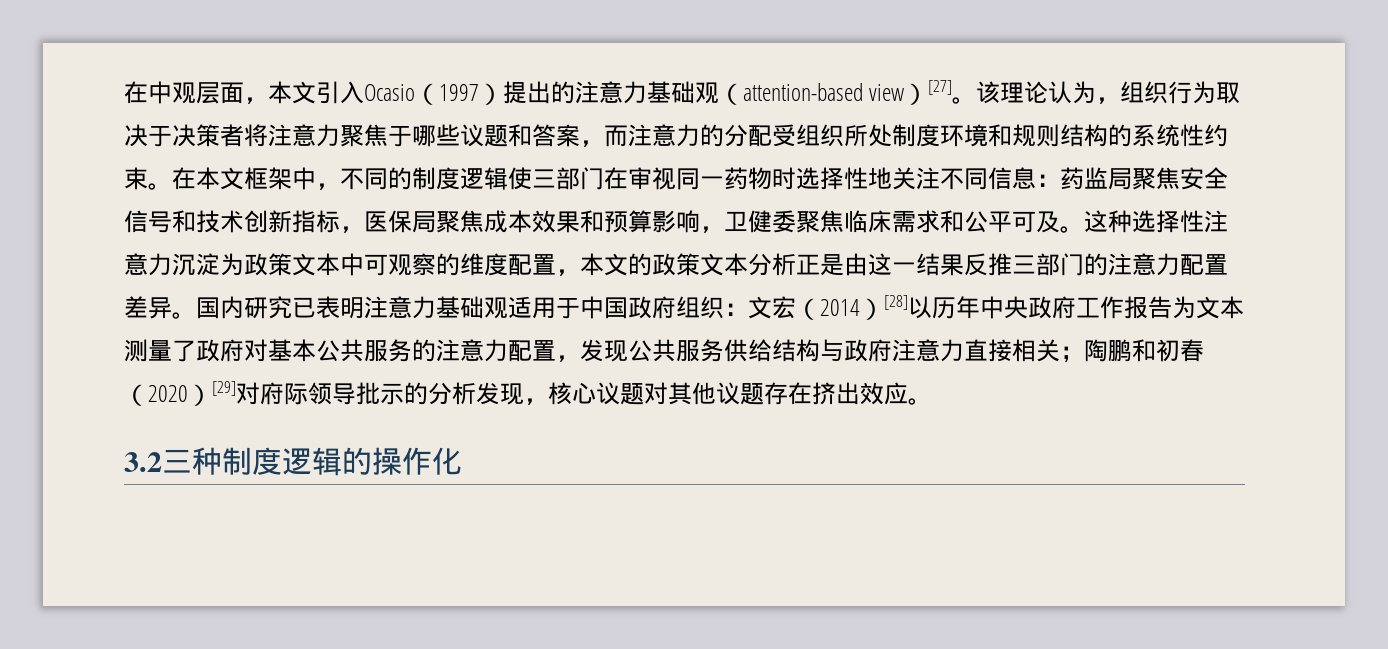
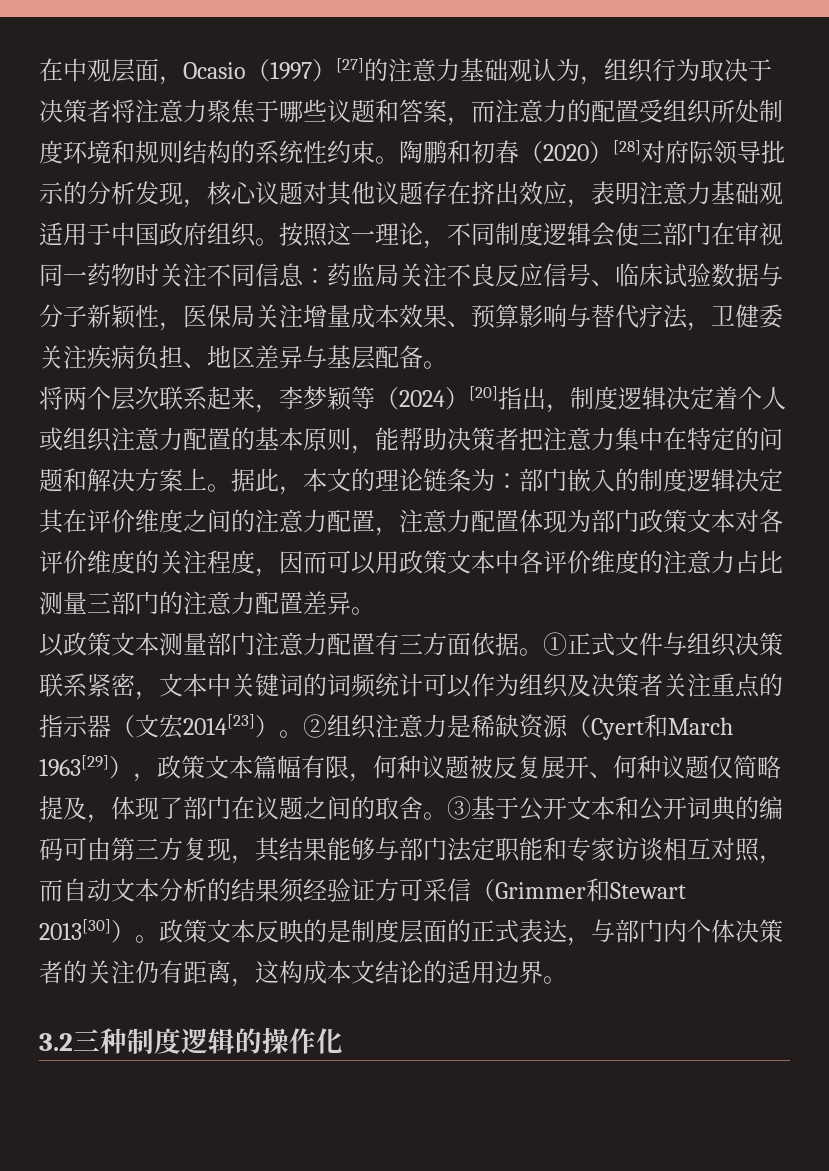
[268,81,364,104] 本文引入 -> (183, 80) none
[503,81,551,104] 提出 -> [336,58,364,73] [27]
[719,80,953,105] [952,81,1049,104] （attention-based view）[27]。该理论 -> (532, 70) none
[724,124,772,147] 分配 -> [591,99,639,123] 配置
[172,167,1228,190] [124,210,1228,233] [124,253,1228,276] [124,295,1244,320] [124,339,1084,363] 在本文框架中，不同的制度逻辑使三部门在审视同一药物时选择性地关注不同信息：药监局聚焦安全信号和技术创新指标，医保局聚焦成本效果和预算影响，卫健委聚焦临床需求和公平可及。这种选择性注意力沉淀为政策文本中可观察的维度配置，本文的政策文本分析正是由这一结果反推三部门的注意力配置差异。国内研究已表明注意力基础观适用于中国政府组织：文宏（2014）[28]以历年中央政府工作报告为文本测量了政府对基本公共服务的注意力配置，发现公共服务供给结构与政府注意力直接相关； -> (399, 160) none
[212,381,236,396] [29] -> [613,140,641,155] [28]
(908, 393) none -> [567,181,783,208] [39,222,783,249] [39,263,783,287] [39,304,783,331] [39,345,447,370] [39,386,786,413] [39,427,783,454] [39,468,783,495] [39,509,783,536] [39,550,783,577] [39,591,375,615] [39,632,783,657] [39,673,783,700] [39,714,733,740] [39,755,781,782] [39,796,783,823] [39,837,783,864] [39,878,686,903] [39,919,783,946] [39,960,543,987] ，表明注意力基础观适用于中国政府组织。按照这一理论，不同制度逻辑会使三部门在审视同一药物时关注不同信息：药监局关注不良反应信号、临床试验数据与分子新颖性，医保局关注增量成本效果、预算影响与替代疗法，卫健委关注疾病负担、地区差异与基层配备。 // 将两个层次联系起来，李梦颖等（2024）[20]指出，制度逻辑决定着个人或组织注意力配置的基本原则，能帮助决策者把注意力集中在特定的问题和解决方案上。据此，本文的理论链条为：部门嵌入的制度逻辑决定其在评价维度之间的注意力配置，注意力配置体现为部门政策文本对各评价维度的关注程度，因而可以用政策文本中各评价维度的注意力占比测量三部门的注意力配置差异。 // 以政策文本测量部门注意力配置有三方面依据。①正式文件与组织决策联系紧密，文本中关键词的词频统计可以作为组织及决策者关注重点的指示器（文宏2014[23]）。②组织注意力是稀缺资源（Cyert和March 1963[29]），政策文本篇幅有限，何种议题被反复展开、何种议题仅简略提及，体现了部门在议题之间的取舍。③基于公开文本和公开词典的编码可由第三方复现，其结果能够与部门法定职能和专家访谈相互对照，而自动文本分析的结果须经验证方可采信（Grimmer和Stewart 2013[30]）。政策文本反映的是制度层面的正式表达，与部门内个体决策者的关注仍有距离，这构成本文结论的适用边界

